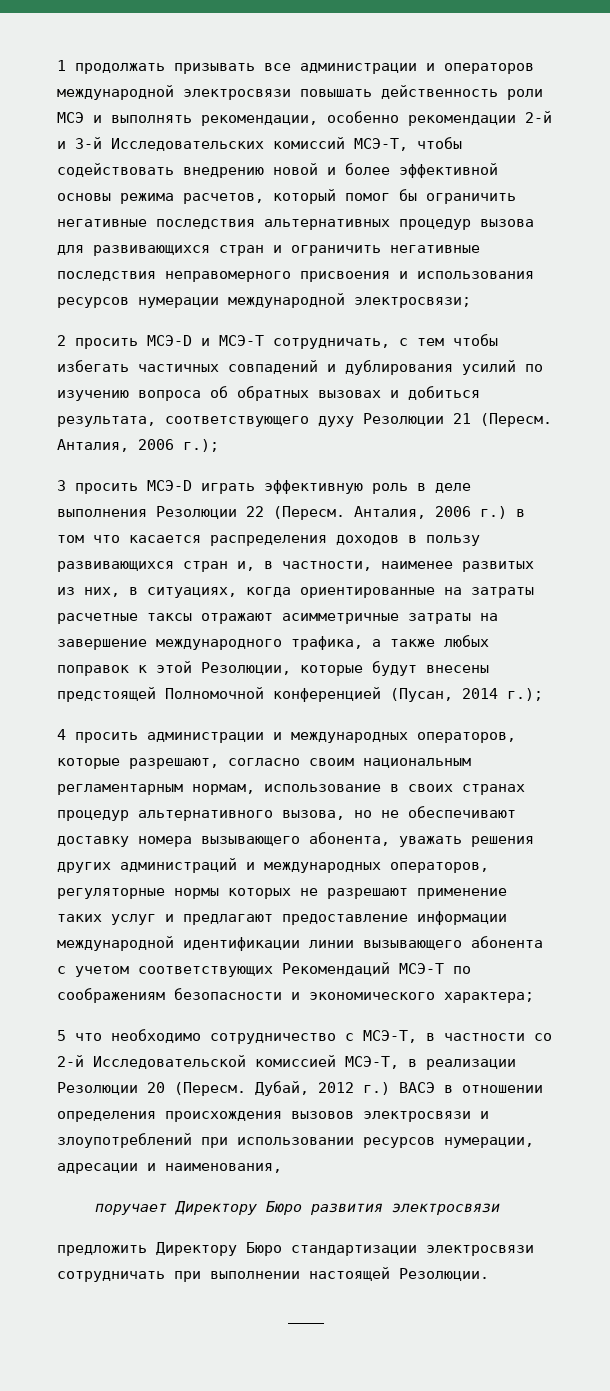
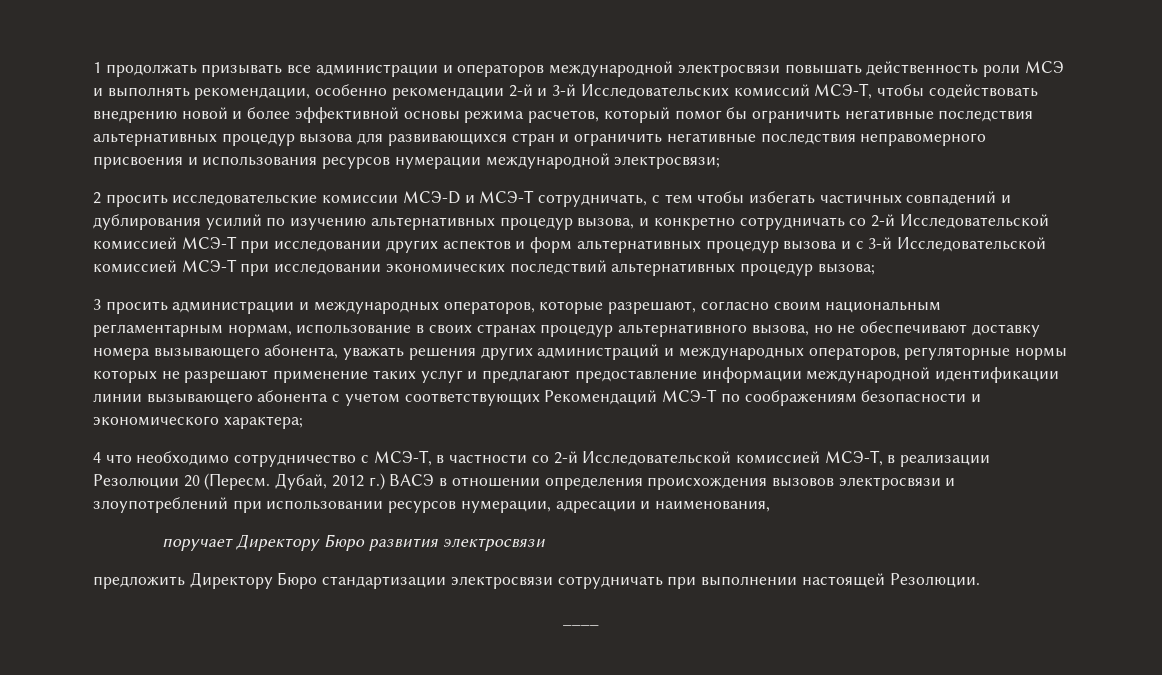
(138, 343) none -> [172,194,399,206] исследовательские комиссии
[138,386,480,401] [57,413,552,427] [57,439,219,452] [57,480,471,494] [57,506,525,520] [57,535,480,546] [57,561,534,572] [57,587,534,598] [57,613,498,624] [57,635,489,650] [57,661,489,676] [57,687,543,702] [57,729,66,740] вопроса об обратных вызовах и добиться результата, соответствующего духу Резолюции 21 (Пересм. Анталия, 2006 г.); // 3 просить МСЭ-D играть эффективную роль в деле выполнения Резолюции 22 (Пересм. Анталия, 2006 г.) в том что касается распределения доходов в пользу развивающихся стран и, в частности, наименее развитых из них, в ситуациях, когда ориентированные на затраты расчетные таксы отражают асимметричные затраты на завершение международного трафика, а также любых поправок к этой Резолюции, которые будут внесены предстоящей Полномочной конференцией (Пусан, 2014 г.); // 4 -> [370,214,1049,230] [93,236,1047,253] [93,259,875,276] [93,299,101,310] альтернативных процедур вызова, и конкретно сотрудничать со 2-й Исследовательской комиссией МСЭ-Т при исследовании других аспектов и форм альтернативных процедур вызова и с 3-й Исследовательской комиссией МСЭ-Т при исследовании экономических последствий альтернативных процедур вызова; // 3
[57,1030,66,1041] 5 -> [93,452,101,463] 4

